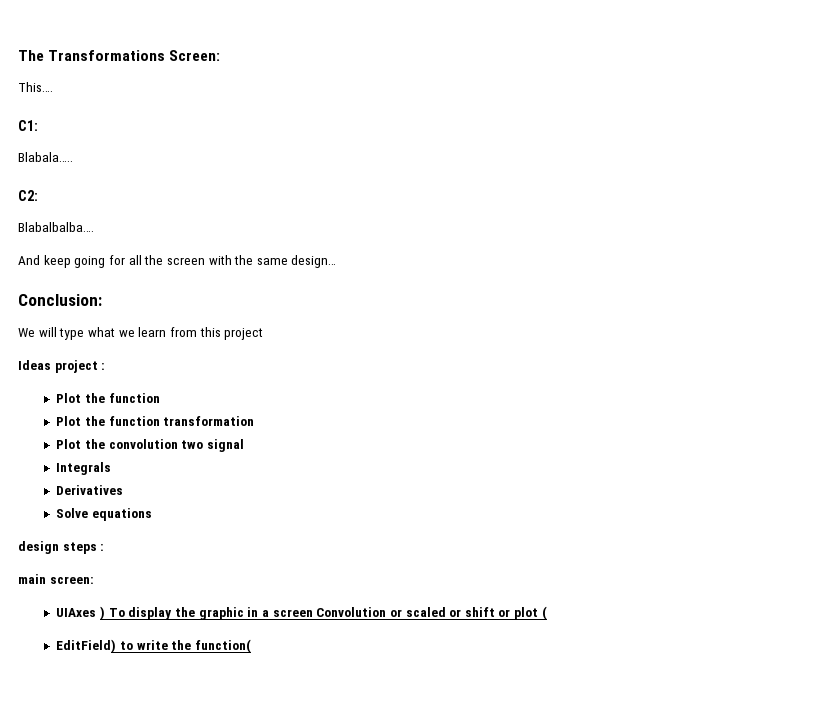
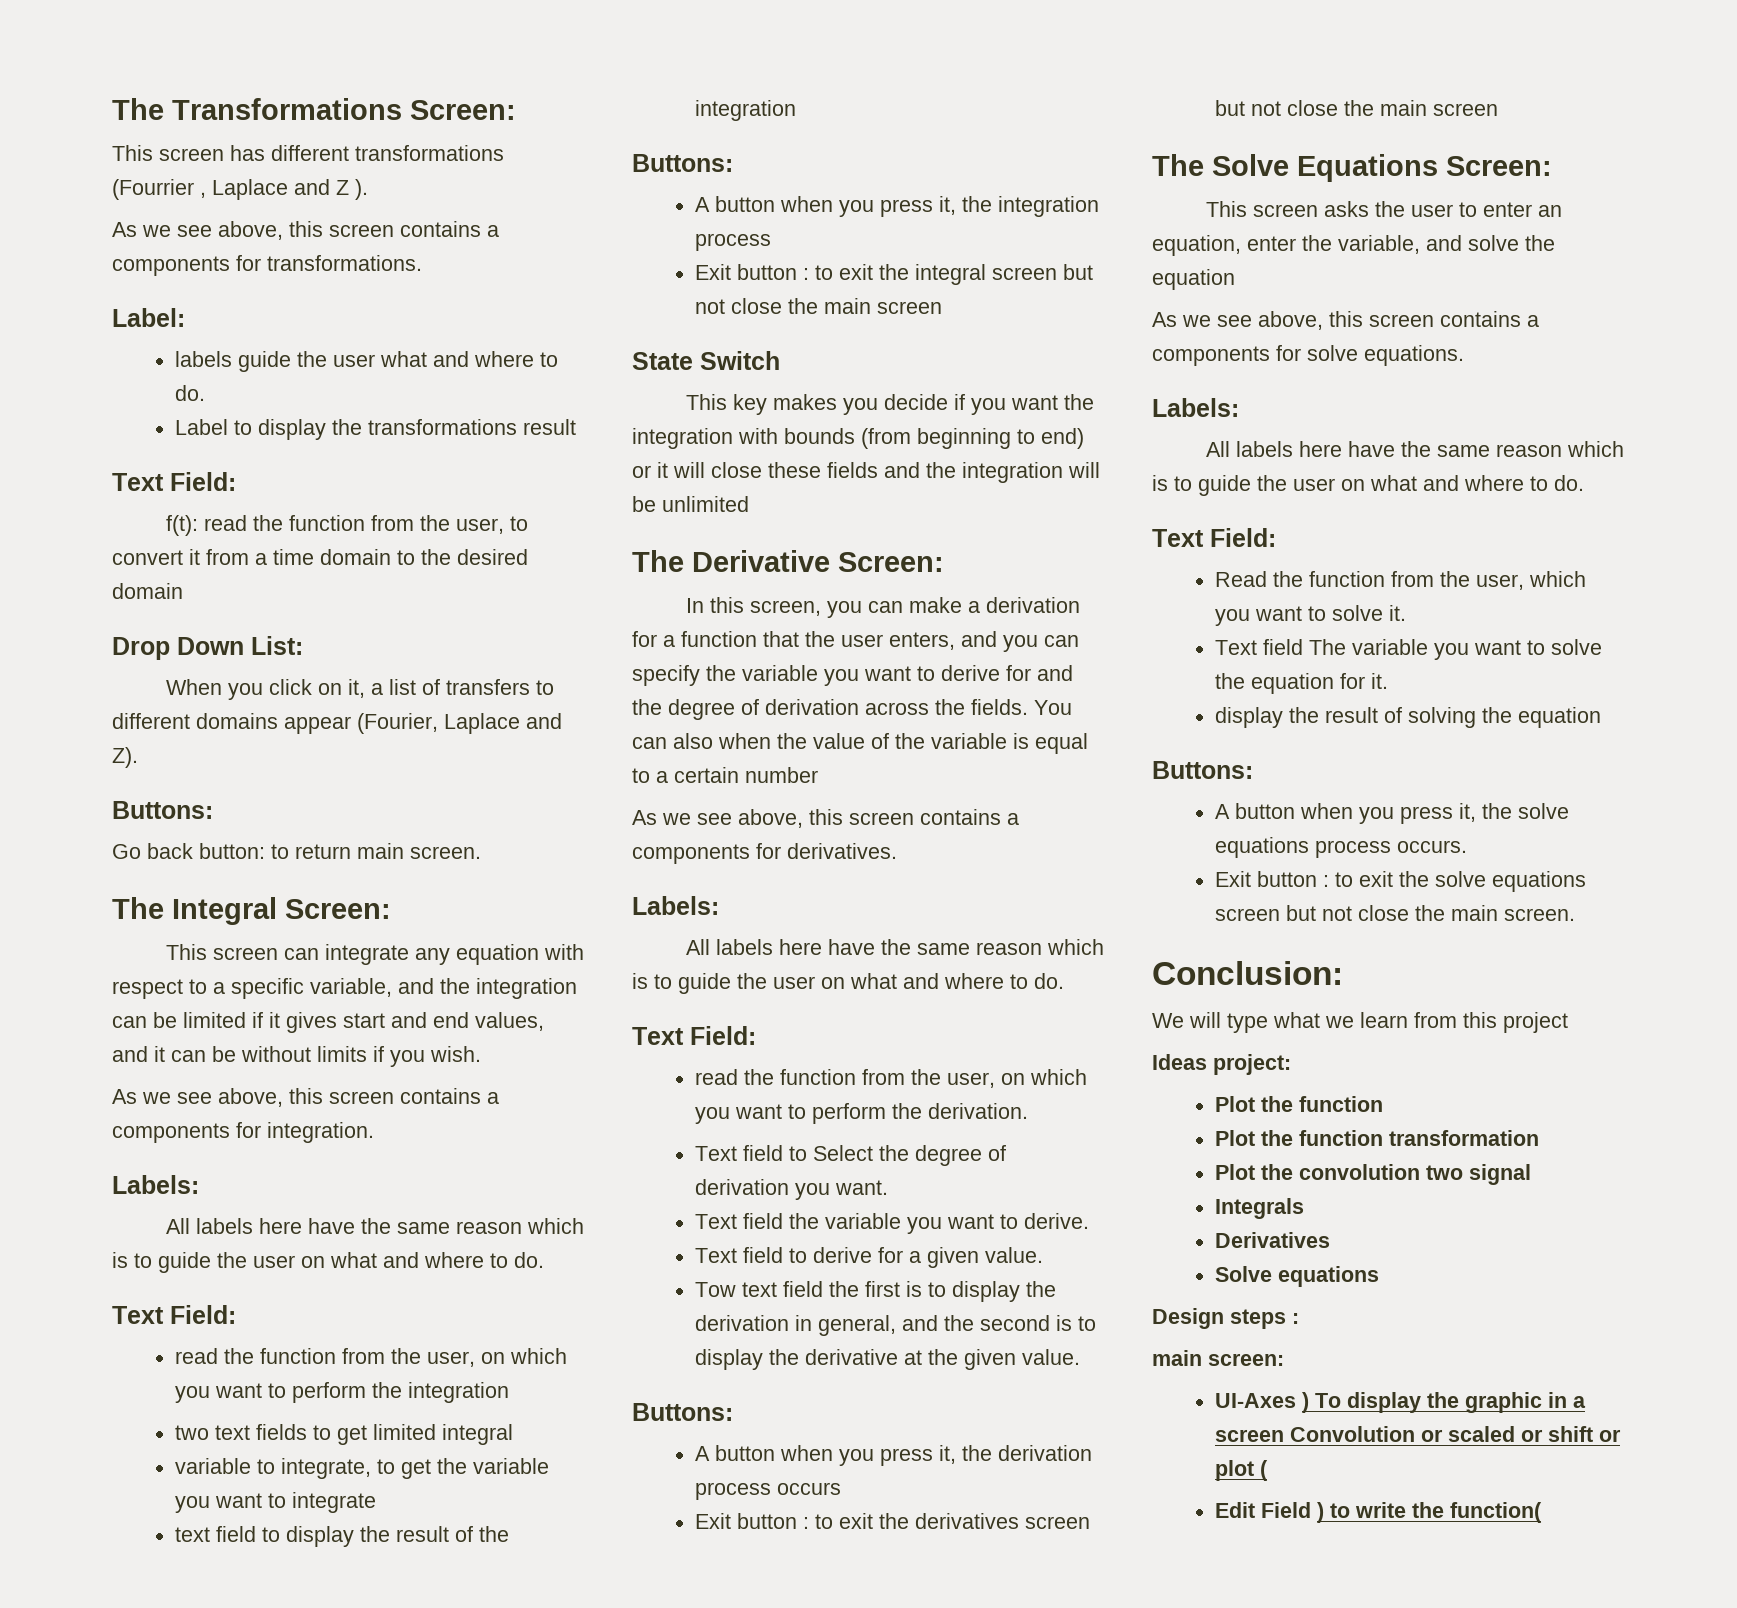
[18,82,53,92] [18,120,38,131] [18,152,73,162] [18,190,38,201] [18,222,94,232] [18,255,337,268] This…. // C1: // Blabala….. // C2: // Blabalbalba…. // And keep going for all the screen with the same design… -> [112,145,504,161] [112,179,368,200] [112,221,499,240] [112,255,422,276] [112,308,185,327] [175,351,559,372] [175,385,206,401] [175,419,577,440] [112,472,236,491] [165,515,528,536] [112,549,528,565] [112,583,183,599] [112,636,303,660] [165,679,554,700] [112,713,562,734] [112,747,138,768] [112,801,213,819] [112,843,481,859] [112,897,391,925] [165,944,584,965] [112,978,577,999] [112,1012,544,1033] [112,1046,481,1067] [112,1088,499,1107] [112,1122,374,1143] [112,1175,199,1194] [165,1218,584,1234] [112,1252,544,1273] [112,1305,236,1324] [175,1348,568,1367] [175,1382,510,1403] [175,1424,514,1445] [175,1458,550,1479] [175,1492,377,1513] [175,1526,510,1547] [695,100,797,121] [632,154,733,172] [695,196,1100,217] [695,233,772,251] [695,264,1094,285] [695,298,943,314] [632,351,780,370] [685,394,1094,415] [632,428,1084,449] [632,462,1100,483] [632,496,749,512] [632,550,944,572] [685,597,1080,618] [632,631,1079,652] [632,665,1073,686] [632,699,1072,720] [632,733,1088,754] [632,767,818,783] [632,809,1019,828] [632,843,897,864] [632,896,719,915] [685,939,1104,955] [632,973,1064,994] [632,1026,756,1045] [695,1069,1088,1088] [695,1103,1029,1124] [695,1145,1007,1166] [695,1179,889,1200] [695,1213,1090,1234] [695,1247,1044,1268] [695,1281,1057,1302] [695,1315,1097,1336] [695,1349,1081,1370] [632,1403,733,1421] [695,1445,1093,1466] [695,1482,842,1500] [695,1513,1091,1529] [1215,100,1499,116] [1152,154,1552,182] [1205,201,1562,217] [1152,235,1555,256] [1152,269,1235,290] [1152,311,1539,330] [1152,345,1464,366] [1152,398,1239,417] [1205,441,1624,457] [1152,475,1584,496] [1152,528,1276,547] [1215,571,1587,590] [1215,605,1407,626] [1215,639,1603,660] [1215,673,1389,694] [1215,707,1602,728] [1152,761,1253,779] [1215,803,1570,824] [1215,837,1468,858] [1215,871,1587,892] [1215,905,1576,921] This screen has different transformations (Fourrier , Laplace and Z ). // As we see above, this screen contains a components for transformations. // Label: // labels guide the user what and where to do. // Label to display the transformations result // Text Field: // f(t): read the function from the user, to convert it from a time domain to the desired domain // Drop Down List: // When you click on it, a list of transfers to different domains appear (Fourier, Laplace and Z). // Buttons: // Go back button: to return main screen. // The Integral Screen: // This screen can integrate any equation with respect to a specific variable, and the integration can be limited if it gives start and end values, and it can be without limits if you wish. // As we see above, this screen contains a components for integration. // Labels: // All labels here have the same reason which is to guide the user on what and where to do. // Text Field: // read the function from the user, on which you want to perform the integration // two text fields to get limited integral // variable to integrate, to get the variable you want to integrate // text field to display the result of the integration // Buttons: // A button when you press it, the integration process // Exit button : to exit the integral screen but not close the main screen // State Switch // This key makes you decide if you want the integration with bounds (from beginning to end) or it will close these fields and the integration will be unlimited // The Derivative Screen: // In this screen, you can make a derivation for a function that the user enters, and you can specify the variable you want to derive for and the degree of derivation across the fields. You can also when the value of the variable is equal to a certain number // As we see above, this screen contains a components for derivatives. // Labels: // All labels here have the same reason which is to guide the user on what and where to do. // Text Field: // read the function from the user, on which you want to perform the derivation. // Text field to Select the degree of derivation you want. // Text field the variable you want to derive. // Text field to derive for a given value. // Tow text field the first is to display the derivation in general, and the second is to display the derivative at the given value. // Buttons: // A button when you press it, the derivation process occurs // Exit button : to exit the derivatives screen but not close the main screen // The Solve Equations Screen: // This screen asks the user to enter an equation, enter the variable, and solve the equation // As we see above, this screen contains a components for solve equations. // Labels: // All labels here have the same reason which is to guide the user on what and where to do. // Text Field: // Read the function from the user, which you want to solve it. // Text field The variable you want to solve the equation for it. // display the result of solving the equation // Buttons: // A button when you press it, the solve equations process occurs. // Exit button : to exit the solve equations screen but not close the main screen.
[54,360,106,373] project : -> [1213,1054,1291,1075] project:
[18,541,59,554] design -> [1152,1308,1224,1329] Design
[56,608,97,617] UIAxes -> [1215,1393,1297,1408] UI-Axes
[56,639,117,653] EditField) -> [1215,1502,1325,1523] Edit Field )

